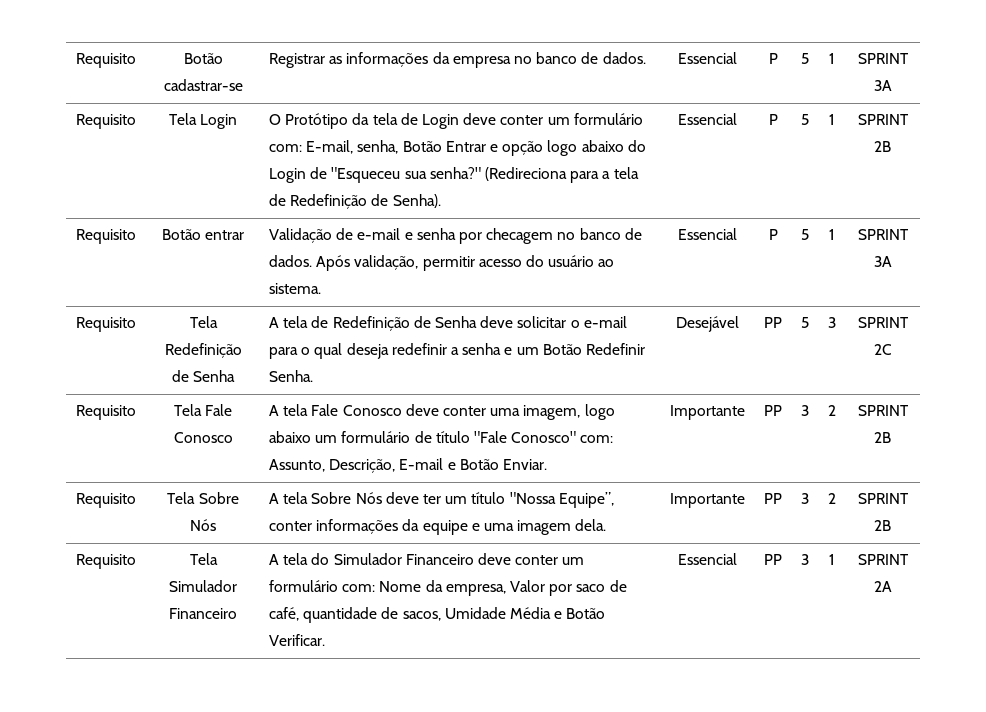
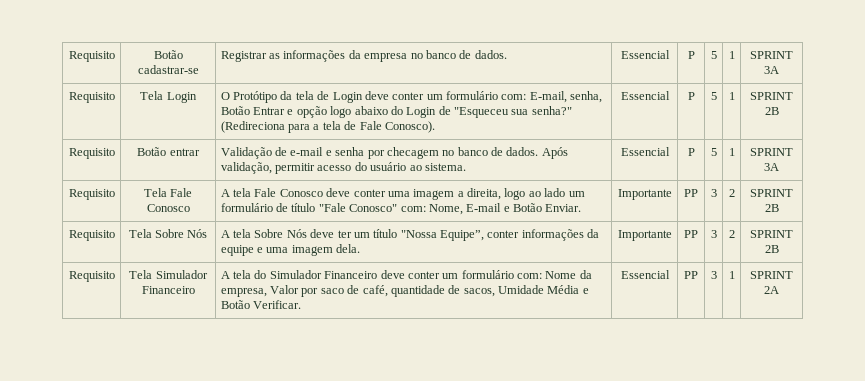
[290,194,441,209] Redefinição de Senha). -> [359,121,435,133] Fale Conosco).
[76,317,136,332] [189,316,218,328] [164,343,242,358] [171,370,236,382] [269,316,627,331] [269,343,645,359] [269,370,314,382] [675,316,739,332] [764,317,782,328] [801,317,809,328] [828,317,836,328] [857,317,909,328] [873,344,892,355] // Requisito | Tela Redefinição de Senha | A tela de Redefinição de Senha deve solicitar o e-mail para o qual deseja redefinir a senha e um Botão Redefinir Senha. | Desejável | PP | 5 | 3 | SPRINT 2C -> (779, 167) none
[523,404,615,420] [269,431,312,443] imagem, logo abaixo -> [413,188,566,200] imagem a direita, logo ao lado
[269,459,396,473] Assunto, Descrição, -> [428,204,463,215] Nome,

